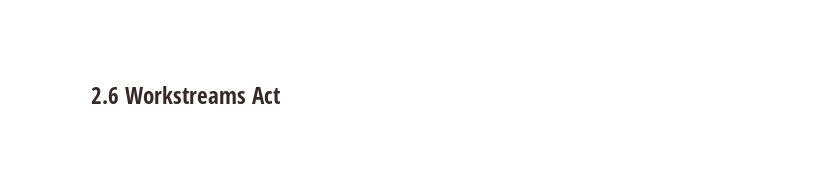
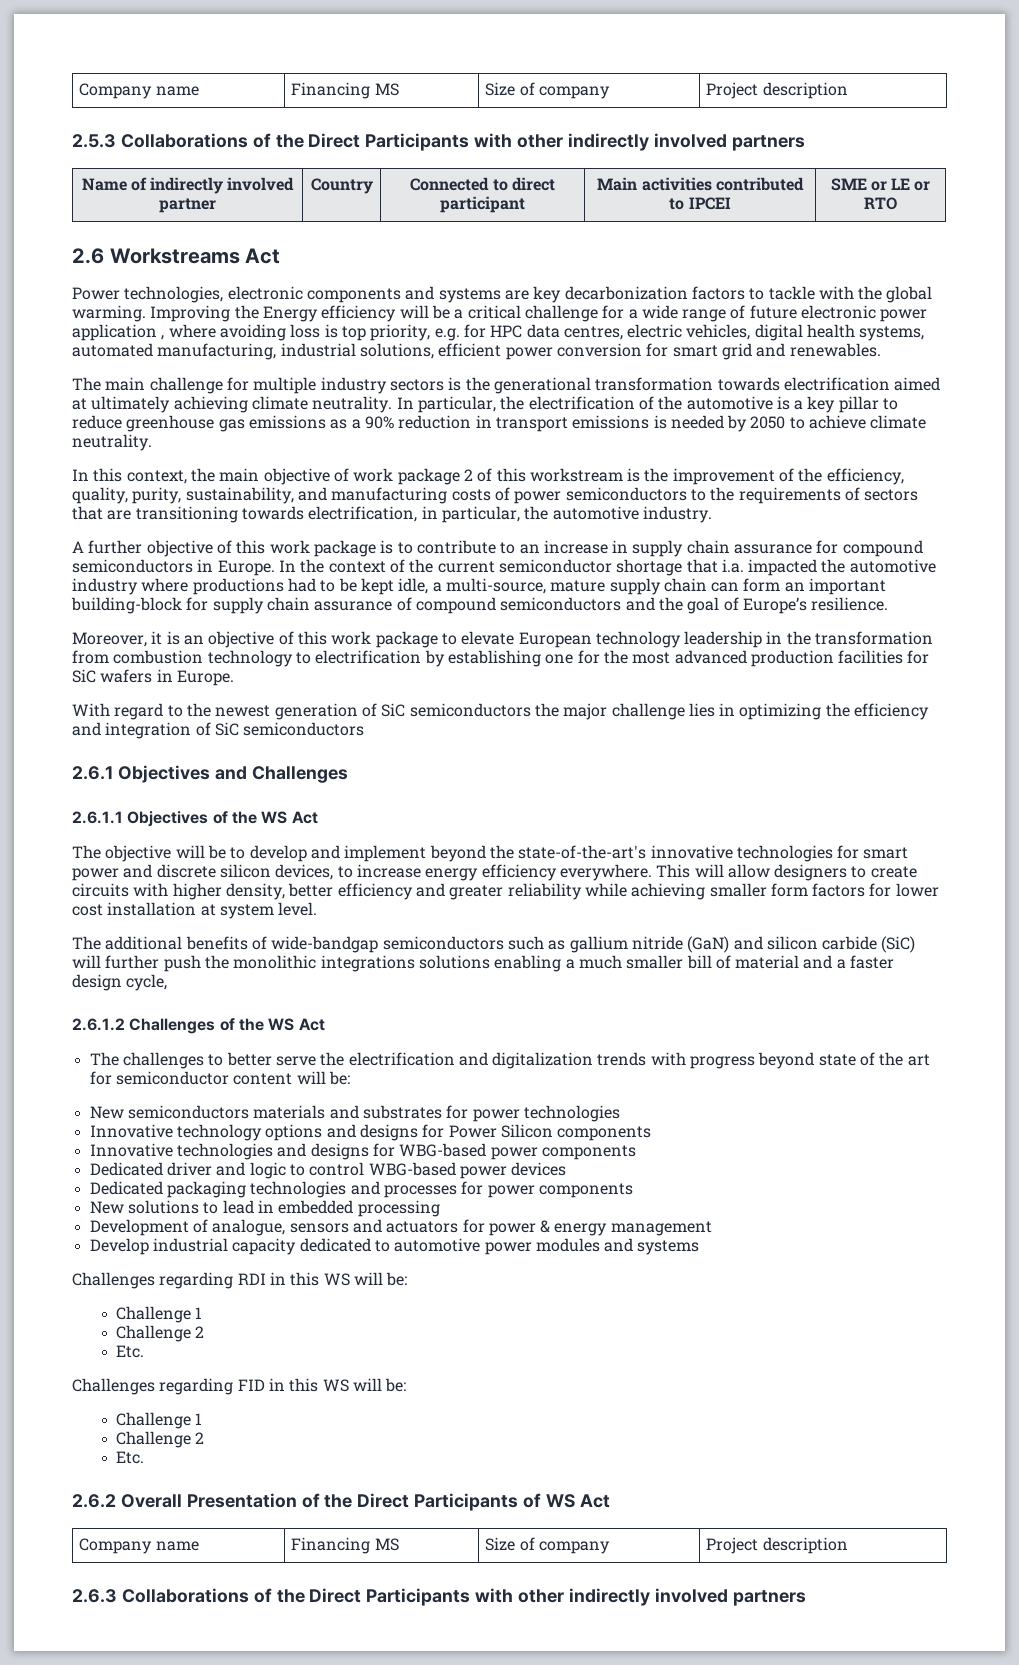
[91,86,281,104] 2.6 Workstreams Act -> [79,83,199,99] [291,82,399,99] [485,82,610,99] [706,82,848,99] [72,133,805,151] [81,177,295,194] [159,198,216,213] [310,178,373,194] [410,177,555,191] [440,196,525,213] [597,177,804,191] [669,197,731,210] [830,178,931,191] [864,197,897,210] [72,248,281,264] [72,286,933,303] [72,305,928,322] [72,324,925,341] [72,343,881,360] [72,377,941,394] [72,396,899,413] [72,415,927,432] [72,434,152,451] [72,468,904,485] [72,487,919,504] [72,506,712,523] [72,540,923,557] [72,559,936,576] [72,578,887,595] [71,597,889,614] [72,631,934,648] [72,650,930,667] [72,669,234,686] [72,703,930,720] [72,722,365,739] [72,765,348,783] [72,811,318,827] [72,845,909,862] [72,864,917,881] [72,883,939,900] [72,902,318,919] [72,936,916,953] [72,955,895,972] [72,974,168,991] [72,1018,325,1034] [89,1052,930,1069] [89,1071,350,1085] [89,1105,620,1122] [89,1124,652,1141] [89,1143,636,1160] [89,1162,567,1179] [89,1181,633,1198] [89,1200,440,1217] [89,1219,712,1236] [89,1238,700,1255] [72,1272,408,1289] [116,1306,203,1323] [116,1325,205,1342] [116,1345,145,1358] [72,1378,407,1395] [116,1412,203,1429] [116,1431,205,1448] [116,1451,145,1464] [72,1493,610,1511] [79,1538,199,1554] [291,1537,399,1554] [485,1537,610,1554] [706,1537,848,1554] [72,1588,806,1606] Company name | Financing MS | Size of company | Project description // 2.5.3 Collaborations of the Direct Participants with other indirectly involved partners // Name of indirectly involved partner | Country | Connected to direct participant | Main activities contributed to IPCEI | SME or LE or RTO // 2.6 Workstreams Act // Power technologies, electronic components and systems are key decarbonization factors to tackle with the global warming. Improving the Energy efficiency will be a critical challenge for a wide range of future electronic power application , where avoiding loss is top priority, e.g. for HPC data centres, electric vehicles, digital health systems, automated manufacturing, industrial solutions, efficient power conversion for smart grid and renewables. // The main challenge for multiple industry sectors is the generational transformation towards electrification aimed at ultimately achieving climate neutrality. In particular, the electrification of the automotive is a key pillar to reduce greenhouse gas emissions as a 90% reduction in transport emissions is needed by 2050 to achieve climate neutrality. // In this context, the main objective of work package 2 of this workstream is the improvement of the efficiency, quality, purity, sustainability, and manufacturing costs of power semiconductors to the requirements of sectors that are transitioning towards electrification, in particular, the automotive industry. // A further objective of this work package is to contribute to an increase in supply chain assurance for compound semiconductors in Europe. In the context of the current semiconductor shortage that i.a. impacted the automotive industry where productions had to be kept idle, a multi-source, mature supply chain can form an important building-block for supply chain assurance of compound semiconductors and the goal of Europe’s resilience. // Moreover, it is an objective of this work package to elevate European technology leadership in the transformation from combustion technology to electrification by establishing one for the most advanced production facilities for SiC wafers in Europe. // With regard to the newest generation of SiC semiconductors the major challenge lies in optimizing the efficiency and integration of SiC semiconductors // 2.6.1 Objectives and Challenges // 2.6.1.1 Objectives of the WS Act // The objective will be to develop and implement beyond the state-of-the-art's innovative technologies for smart power and discrete silicon devices, to increase energy efficiency everywhere. This will allow designers to create circuits with higher density, better efficiency and greater reliability while achieving smaller form factors for lower cost installation at system level. // The additional benefits of wide-bandgap semiconductors such as gallium nitride (GaN) and silicon carbide (SiC) will further push the monolithic integrations solutions enabling a much smaller bill of material and a faster design cycle, // 2.6.1.2 Challenges of the WS Act // The challenges to better serve the electrification and digitalization trends with progress beyond state of the art for semiconductor content will be: // New semiconductors materials and substrates for power technologies // Innovative technology options and designs for Power Silicon components // Innovative technologies and designs for WBG-based power components // Dedicated driver and logic to control WBG-based power devices // Dedicated packaging technologies and processes for power components // New solutions to lead in embedded processing // Development of analogue, sensors and actuators for power & energy management // Develop industrial capacity dedicated to automotive power modules and systems // Challenges regarding RDI in this WS will be: // Challenge 1 // Challenge 2 // Etc. // Challenges regarding FID in this WS will be: // Challenge 1 // Challenge 2 // Etc. // 2.6.2 Overall Presentation of the Direct Participants of WS Act // Company name | Financing MS | Size of company | Project description // 2.6.3 Collaborations of the Direct Participants with other indirectly involved partners

